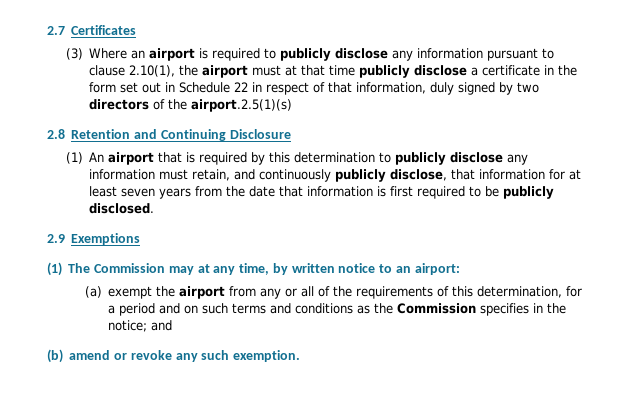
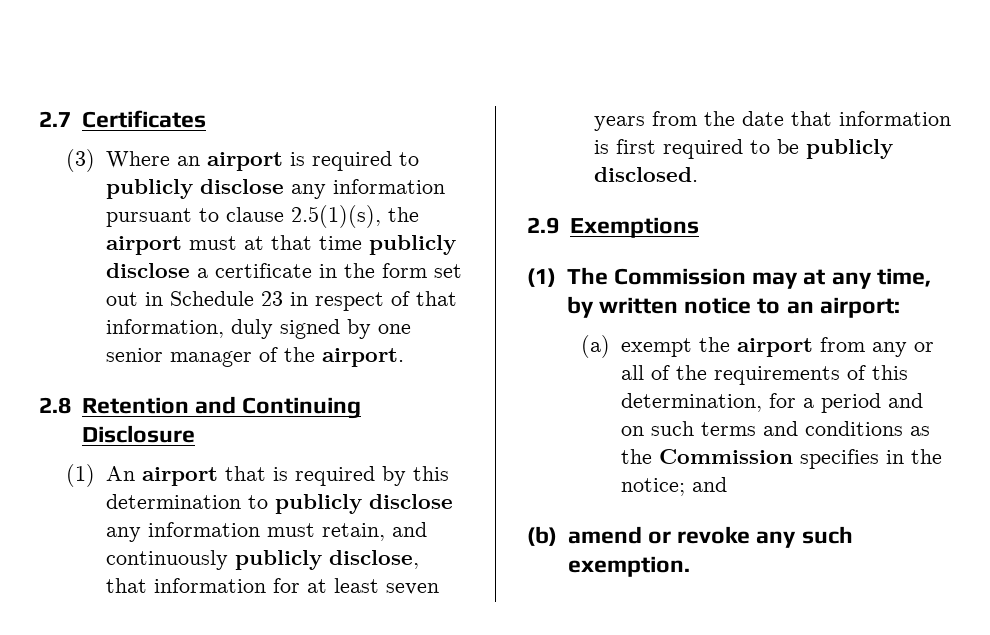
[129,65,176,77] 2.10(1), -> [290,205,381,228] 2.5(1)(s),
[234,82,249,92] 22 -> [260,291,283,306] 23
[517,82,540,93] [89,99,293,112] two directors of the airport.2.5(1)(s) -> [377,324,411,334] [105,347,404,367] one senior manager of the airport.

